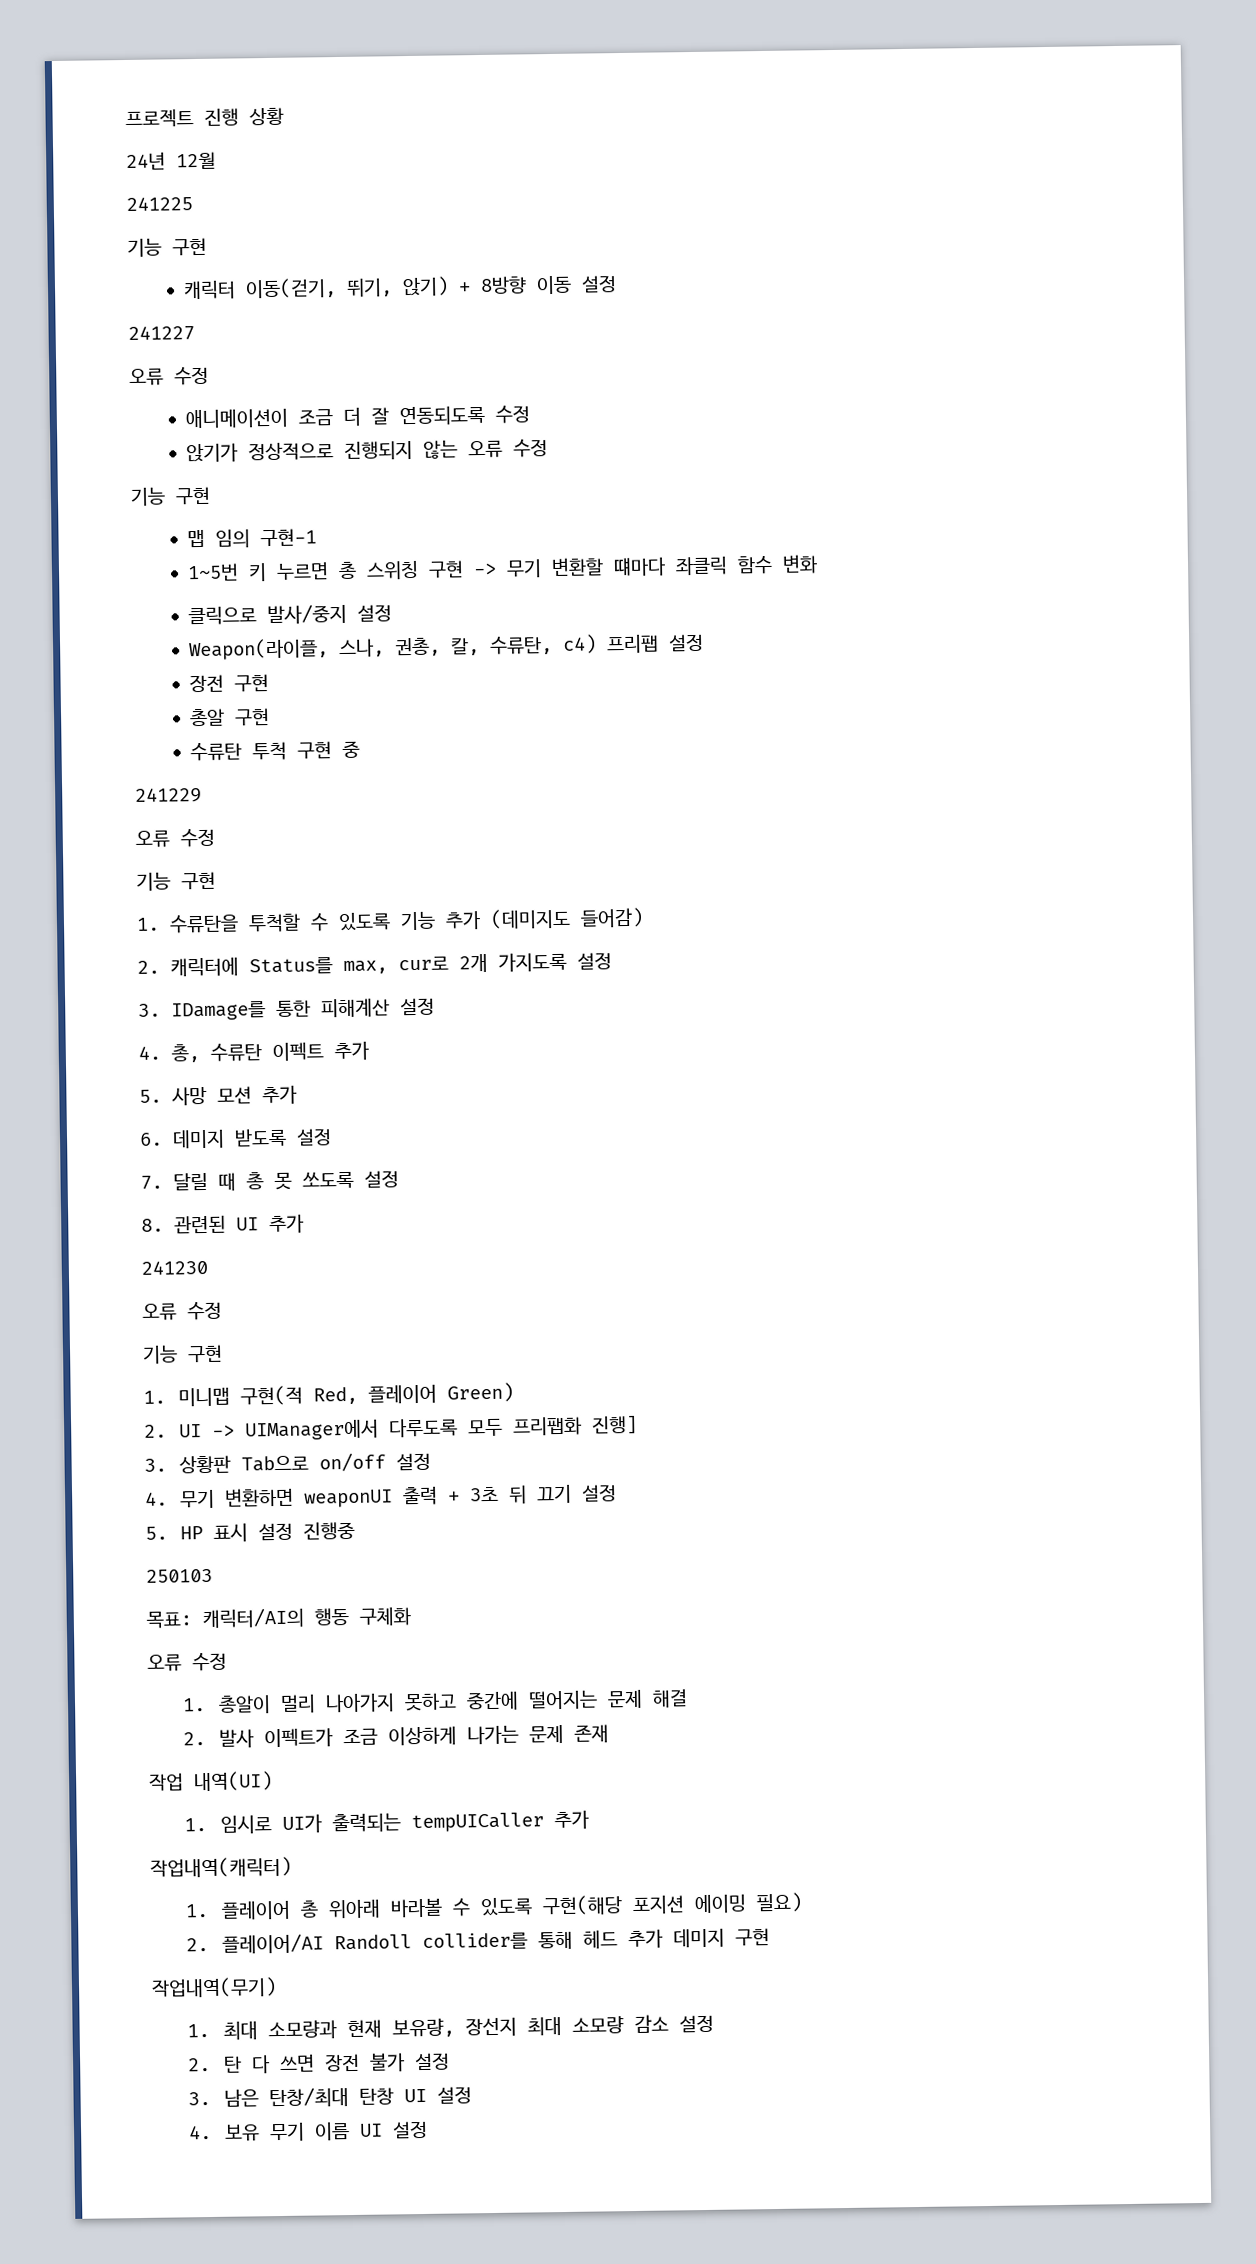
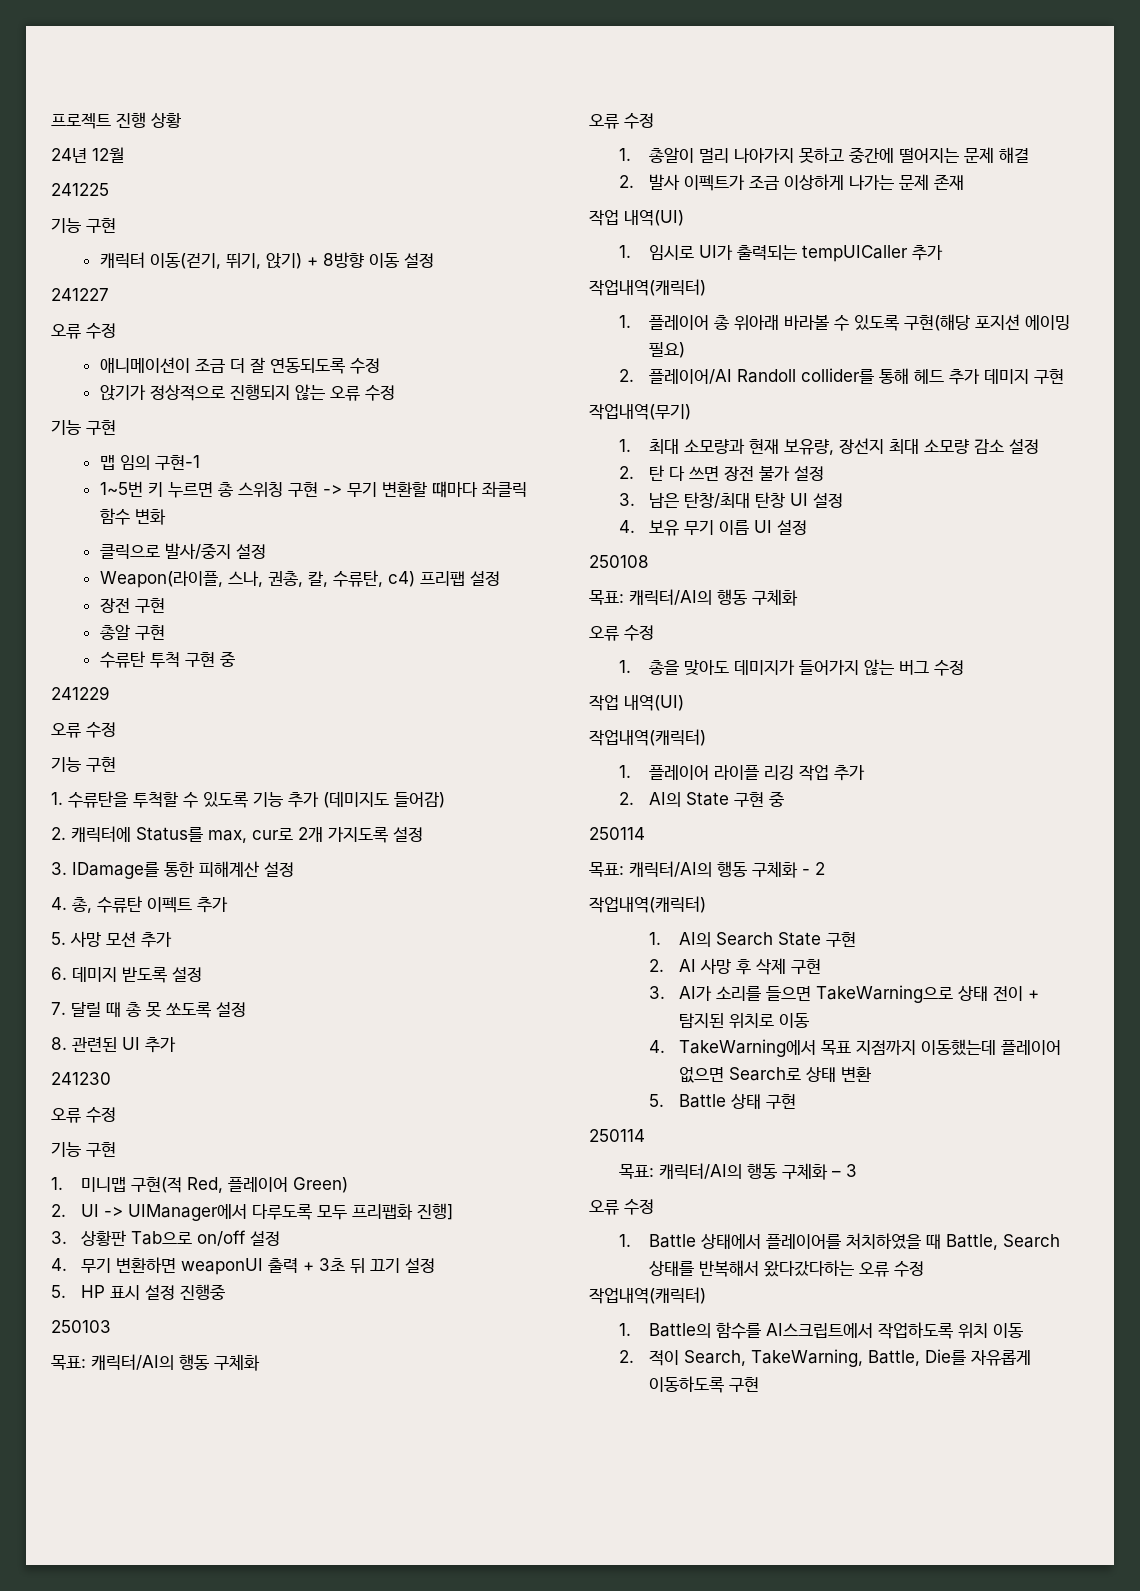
(428, 2129) none -> [589,555,649,568] [589,589,798,606] [589,625,654,641] [619,659,965,676] [589,695,684,711] [589,729,706,746] [619,765,866,781] [619,791,785,807] [589,827,645,840] [589,861,825,878] [589,896,706,913] [649,932,857,947] [649,958,822,975] [649,985,1040,1003] [679,1013,810,1029] [649,1039,1062,1057] [679,1067,872,1083] [649,1094,797,1109] [589,1129,645,1142] [619,1163,858,1180] [589,1199,654,1215] [619,1233,1061,1250] [649,1260,925,1277] [589,1287,706,1304] [619,1322,1024,1339] [619,1349,1032,1367] [649,1376,760,1393] // 250108 // 목표: 캐릭터/AI의 행동 구체화 // 오류 수정 // 1. 총을 맞아도 데미지가 들어가지 않는 버그 수정 // 작업 내역(UI) // 작업내역(캐릭터) // 1. 플레이어 라이플 리깅 작업 추가 // 2. AI의 State 구현 중 // 250114 // 목표: 캐릭터/AI의 행동 구체화 - 2 // 작업내역(캐릭터) // 1. AI의 Search State 구현 // 2. AI 사망 후 삭제 구현 // 3. AI가 소리를 들으면 TakeWarning으로 상태 전이 + 탐지된 위치로 이동 // 4. TakeWarning에서 목표 지점까지 이동했는데 플레이어 없으면 Search로 상태 변환 // 5. Battle 상태 구현 // 250114 // 목표: 캐릭터/AI의 행동 구체화 – 3 // 오류 수정 // 1. Battle 상태에서 플레이어를 처치하였을 때 Battle, Search 상태를 반복해서 왔다갔다하는 오류 수정 // 작업내역(캐릭터) // 1. Battle의 함수를 AI스크립트에서 작업하도록 위치 이동 // 2. 적이 Search, TakeWarning, Battle, Die를 자유롭게 이동하도록 구현

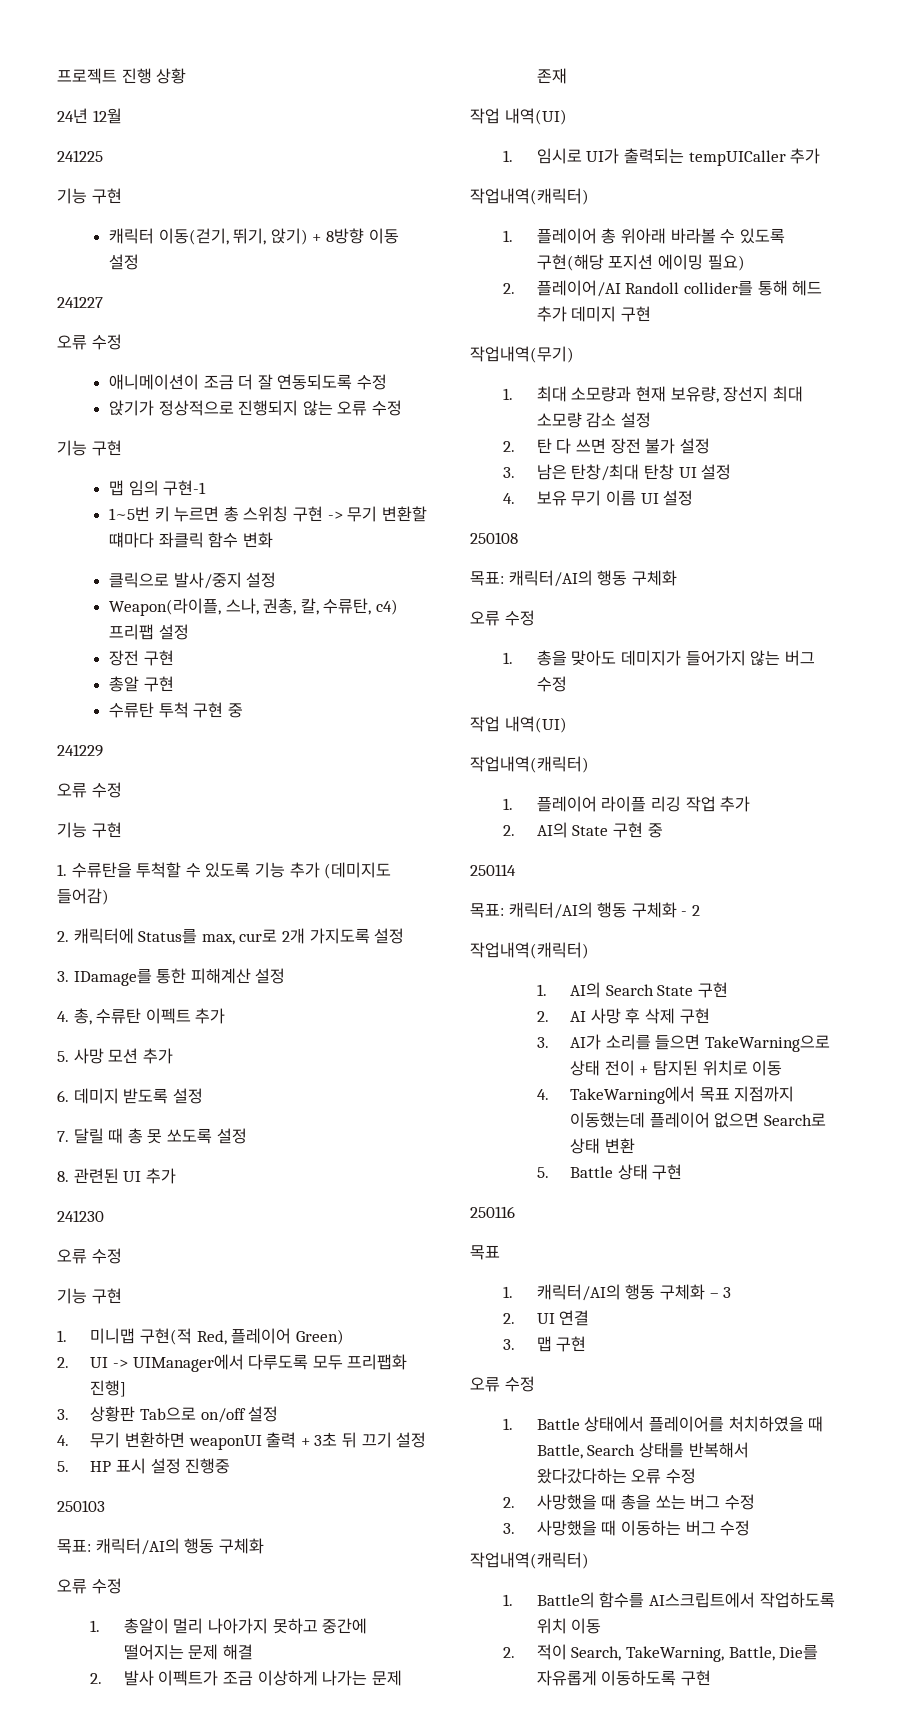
[589,1129,645,1142] [619,1164,655,1179] 250114 // 목표: -> [470,1206,515,1218] [470,1245,500,1260] [503,1286,514,1298] 250116 // 목표 // 1.
(858, 1170) none -> [503,1310,590,1326] [503,1336,587,1352] // 2. UI 연결 // 3. 맵 구현
(925, 1269) none -> [503,1494,755,1510] [503,1520,751,1536] // 2. 사망했을 때 총을 쏘는 버그 수정 // 3. 사망했을 때 이동하는 버그 수정

